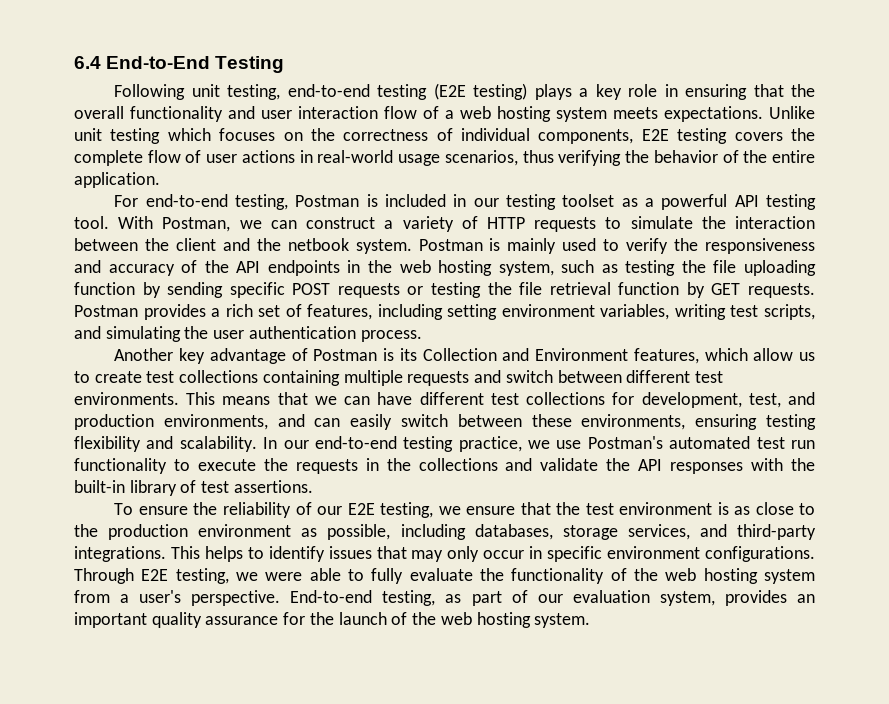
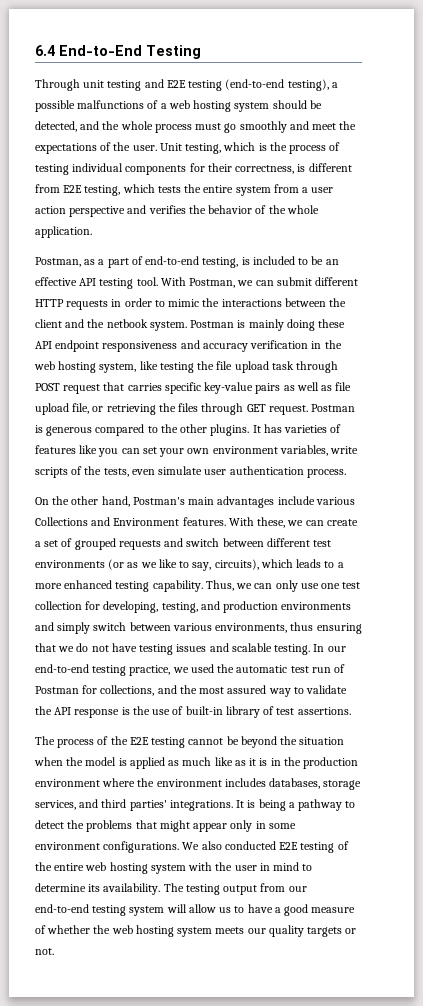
[114,83,815,100] [74,106,417,122] Following unit testing, end-to-end testing (E2E testing) plays a key role in ensuring that the overall functionality and user interaction flow -> [35,79,338,91] [35,100,145,112] Through unit testing and E2E testing (end-to-end testing), a possible malfunctions
[613,106,815,122] [74,128,815,144] [74,150,622,166] meets expectations. Unlike unit testing which focuses on the correctness of individual components, E2E testing covers the complete flow of user actions in real-world usage scenarios, thus verifying -> [272,100,322,109] [35,121,357,133] [35,142,341,154] [35,163,352,175] [35,184,334,196] [35,205,186,217] should be detected, and the whole process must go smoothly and meet the expectations of the user. Unit testing, which is the process of testing individual components for their correctness, is different from E2E testing, which tests the entire system from a user action perspective and verifies
[772,150,816,163] entire -> [286,205,319,214] whole
[114,195,139,207] For -> [35,256,143,268] Postman, as a part of
[295,195,360,207] Postman -> (239, 262) none
[453,194,728,210] in our testing toolset as a powerful -> [298,256,339,265] [35,277,77,286] to be an effective
[306,216,815,232] construct a variety of HTTP requests to simulate the interaction -> [276,277,359,286] [35,298,282,310] submit different HTTP requests in order to mimic the interactions
[562,238,816,254] [74,260,340,276] used to verify the responsiveness and accuracy of the API endpoints -> [286,319,346,331] [35,340,309,352] doing these API endpoint responsiveness and accuracy verification
[561,260,816,276] [74,282,815,298] [74,304,816,320] [74,326,422,342] [114,348,815,364] [74,370,403,386] such as testing the file uploading function by sending specific POST requests or testing the file retrieval function by GET requests. Postman provides a rich set of features, including setting environment variables, writing test scripts, and simulating the user authentication process. // Another key advantage of Postman is its Collection and Environment features, which allow us to create test collections containing multiple -> [139,361,339,373] [35,382,352,394] [35,403,356,415] [35,424,342,436] [35,445,359,457] [35,466,346,478] [35,496,355,508] [35,517,358,528] [35,538,116,550] like testing the file upload task through POST request that carries specific key-value pairs as well as file upload file, or retrieving the files through GET request. Postman is generous compared to the other plugins. It has varieties of features like you can set your own environment variables, write scripts of the tests, even simulate user authentication process. // On the other hand, Postman's main advantages include various Collections and Environment features. With these, we can create a set of grouped
[74,392,816,408] [74,414,816,430] [74,436,257,452] environments. This means that we can have different test collections for development, test, and production environments, and can easily switch between these environments, ensuring testing flexibility and scalability. -> [35,559,344,571] [35,580,361,592] [35,601,352,613] [35,622,362,634] [35,643,311,655] environments (or as we like to say, circuits), which leads to a more enhanced testing capability. Thus, we can only use one test collection for developing, testing, and production environments and simply switch between various environments, thus ensuring that we do not have testing issues and scalable testing.
[556,436,815,449] [74,458,816,474] use Postman's automated test run functionality to execute the requests in the collections and validate the API responses with the -> [190,664,346,673] [35,685,348,697] [35,706,184,718] used the automatic test run of Postman for collections, and the most assured way to validate the API response is the use of
[114,502,815,518] [74,524,817,540] [74,546,815,562] [74,568,816,584] [74,590,816,606] [74,612,591,628] To ensure the reliability of our E2E testing, we ensure that the test environment is as close to the production environment as possible, including databases, storage services, and third-party integrations. This helps to identify issues that may only occur in specific environment configurations. Through E2E testing, we were able to fully evaluate the functionality of the web hosting system from a user's perspective. End-to-end testing, as part of our evaluation system, provides an important quality assurance for the launch of the web hosting system. -> [35,736,345,748] [34,757,359,769] [35,778,362,790] [35,799,356,811] [35,820,296,832] [35,841,349,853] [35,862,313,874] [35,883,307,895] [35,904,356,916] [35,925,357,937] [35,948,54,955] The process of the E2E testing cannot be beyond the situation when the model is applied as much like as it is in the production environment where the environment includes databases, storage services, and third parties' integrations. It is being a pathway to detect the problems that might appear only in some environment configurations. We also conducted E2E testing of the entire web hosting system with the user in mind to determine its availability. The testing output from our end-to-end testing system will allow us to have a good measure of whether the web hosting system meets our quality targets or not.

